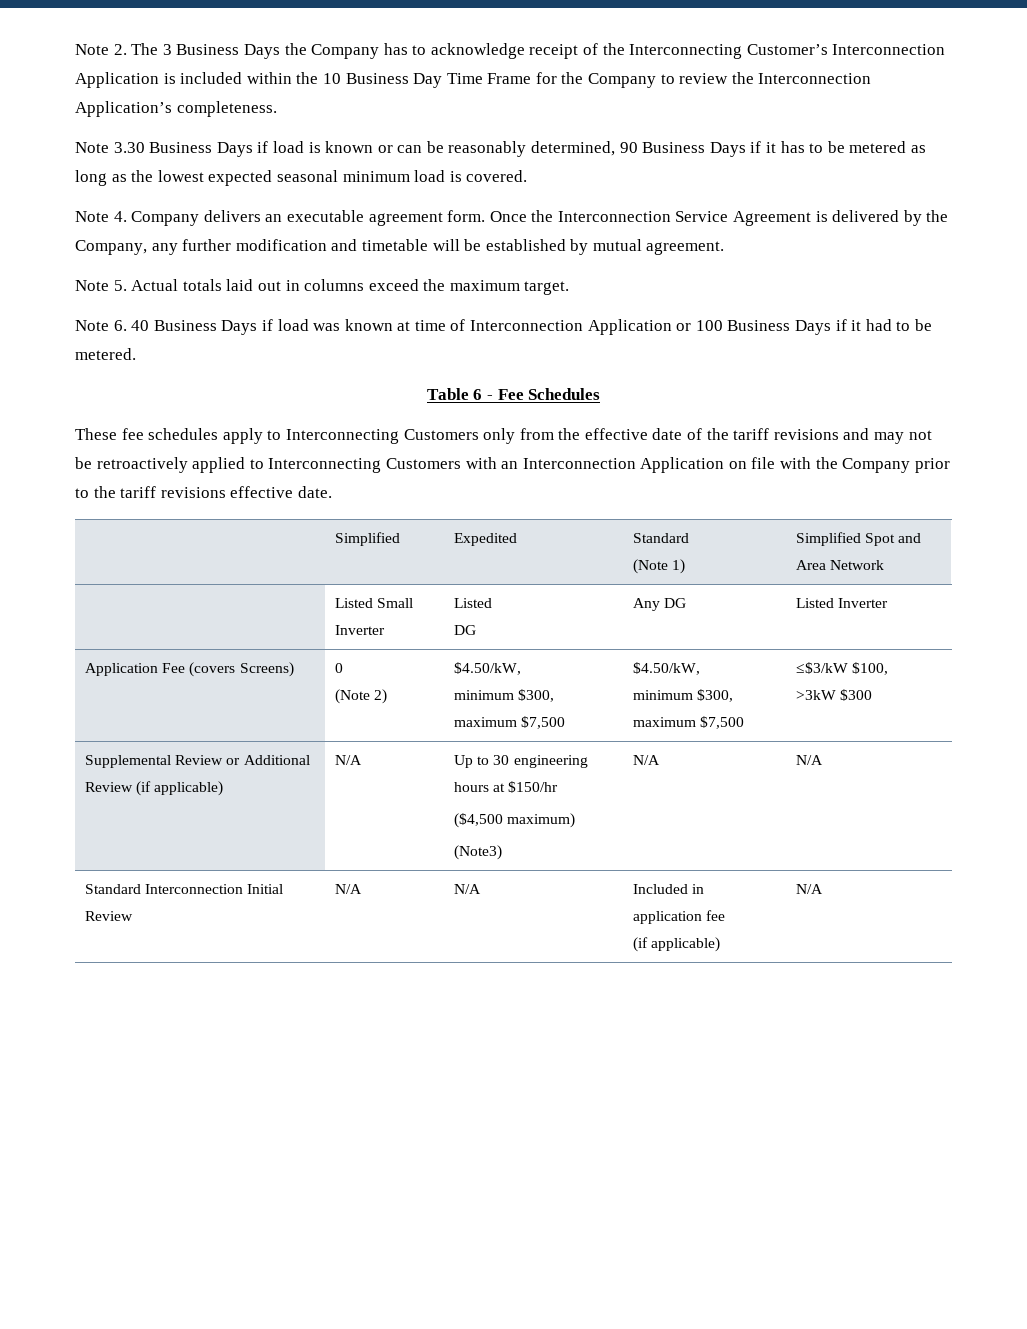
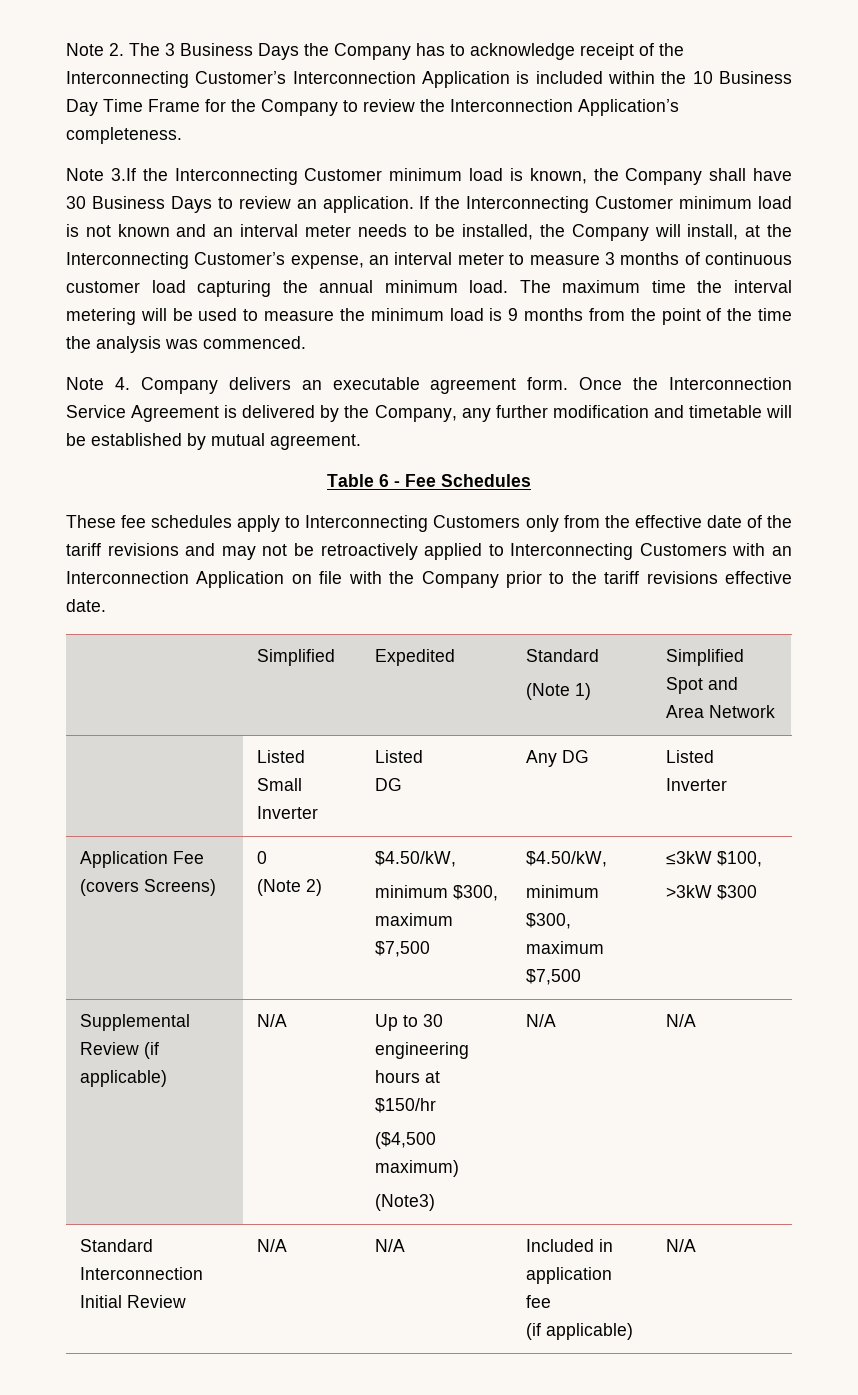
[113,141,926,157] [75,170,528,186] 3.30 Business Days if load is known or can be reasonably determined, 90 Business Days if it has to be metered as long as the lowest expected seasonal minimum load is covered. -> [110,168,793,185] [66,196,792,213] [66,224,792,241] [66,252,793,269] [66,280,792,297] [66,308,793,325] [66,336,306,353] 3.If the Interconnecting Customer minimum load is known, the Company shall have 30 Business Days to review an application. If the Interconnecting Customer minimum load is not known and an interval meter needs to be installed, the Company will install, at the Interconnecting Customer’s expense, an interval meter to measure 3 months of continuous customer load capturing the annual minimum load. The maximum time the interval metering will be used to measure the minimum load is 9 months from the point of the time the analysis was commenced.
[75,279,570,295] [75,319,932,335] [75,348,136,360] // Note 5. Actual totals laid out in columns exceed the maximum target. // Note 6. 40 Business Days if load was known at time of Interconnection Application or 100 Business Days if it had to be metered. -> (361, 442) none
[795,662,848,674] ≤$3/kW -> [665,851,712,865] ≤3kW
[226,755,310,765] [84,782,133,792] or Additional Review -> (139, 1048) none

